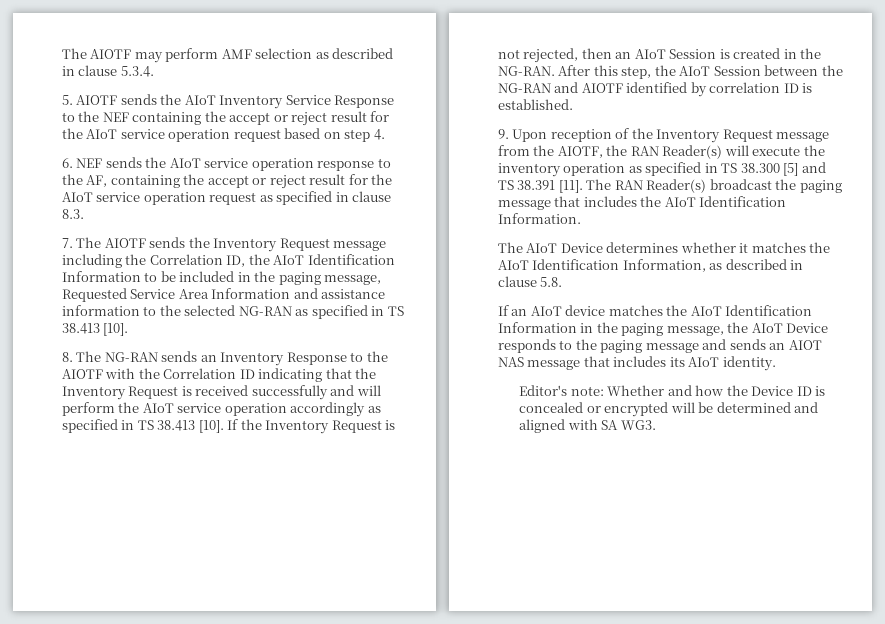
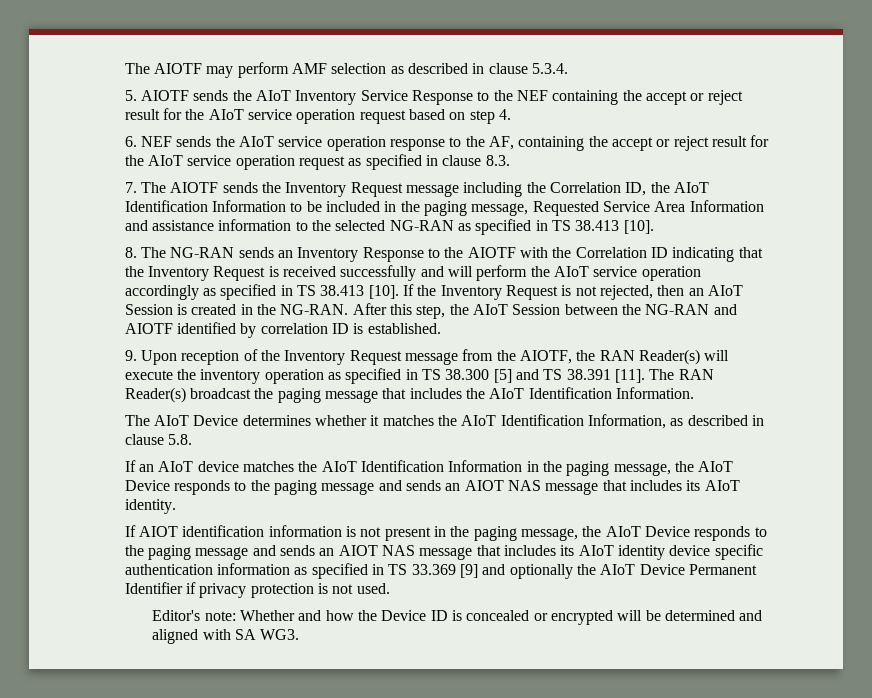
(776, 363) none -> [124,525,767,541] [124,544,763,560] [124,563,757,579] [124,582,390,598] // If AIOT identification information is not present in the paging message, the AIoT Device responds to the paging message and sends an AIOT NAS message that includes its AIoT identity device specific authentication information as specified in TS 33.369 [9] and optionally the AIoT Device Permanent Identifier if privacy protection is not used.

